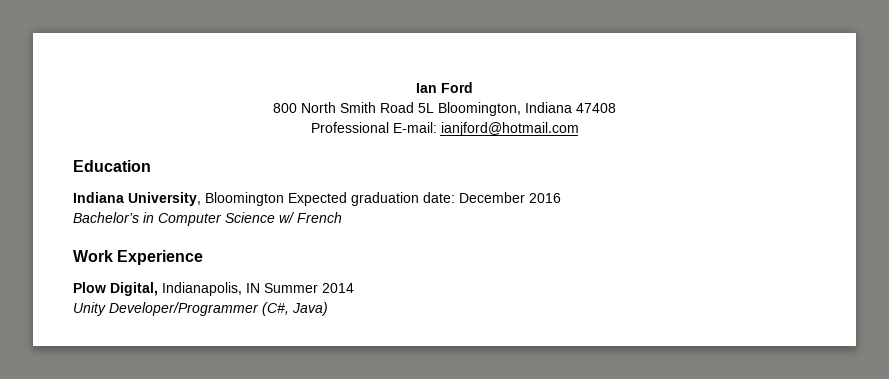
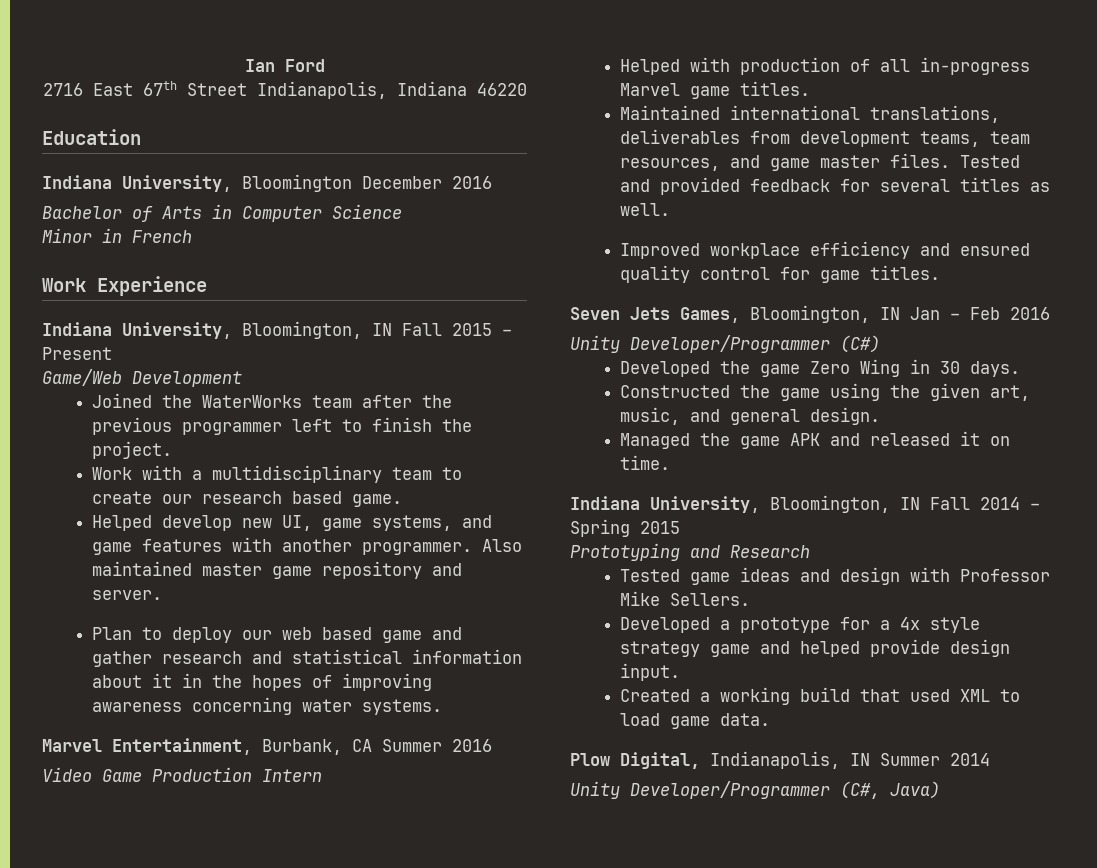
[273,102,616,116] [310,122,579,136] 800 North Smith Road 5L Bloomington, Indiana 47408 // Professional E-mail: ianjford@hotmail.com -> [42,81,527,99] 2716 East 67th Street Indianapolis, Indiana 46220
[288,192,455,206] Expected graduation date: -> (352, 183) none
[73,212,139,223] Bachelor’s -> [42,206,202,222] Bachelor of Arts
[279,212,295,223] w/ -> [42,228,122,243] // Minor in
(204, 257) none -> [42,321,512,339] [42,347,112,360] [42,369,242,387] [91,393,452,408] [91,417,472,435] [91,441,172,459] [91,465,462,483] [91,491,402,507] [91,515,492,531] [91,537,522,555] [91,561,462,579] [91,590,162,600] [91,627,462,643] [91,649,522,667] [91,673,432,691] [91,697,442,715] [42,738,492,755] [42,767,322,782] [619,57,1030,75] [619,81,810,99] [619,105,1000,123] [619,129,1030,147] [619,153,1020,171] [619,177,1050,195] [619,203,670,216] [619,241,1030,259] [619,265,940,283] [570,305,1050,323] [570,335,880,353] [619,359,1020,377] [619,383,1030,401] [619,407,880,425] [619,431,1010,449] [619,455,670,470] [570,495,1040,513] [570,519,680,537] [570,543,810,561] [619,567,1050,585] [619,591,750,606] [619,617,980,633] [619,639,1010,657] [619,663,680,681] [619,687,1020,705] [619,713,770,729] // Indiana University, Bloomington, IN Fall 2015 – Present // Game/Web Development // Joined the WaterWorks team after the previous programmer left to finish the project. // Work with a multidisciplinary team to create our research based game. // Helped develop new UI, game systems, and game features with another programmer. Also maintained master game repository and server. // Plan to deploy our web based game and gather research and statistical information about it in the hopes of improving awareness concerning water systems. // Marvel Entertainment, Burbank, CA Summer 2016 // Video Game Production Intern // Helped with production of all in-progress Marvel game titles. // Maintained international translations, deliverables from development teams, team resources, and game master files. Tested and provided feedback for several titles as well. // Improved workplace efficiency and ensured quality control for game titles. // Seven Jets Games, Bloomington, IN Jan – Feb 2016 // Unity Developer/Programmer (C#) // Developed the game Zero Wing in 30 days. // Constructed the game using the given art, music, and general design. // Managed the game APK and released it on time. // Indiana University, Bloomington, IN Fall 2014 – Spring 2015 // Prototyping and Research // Tested game ideas and design with Professor Mike Sellers. // Developed a prototype for a 4x style strategy game and helped provide design input. // Created a working build that used XML to load game data.

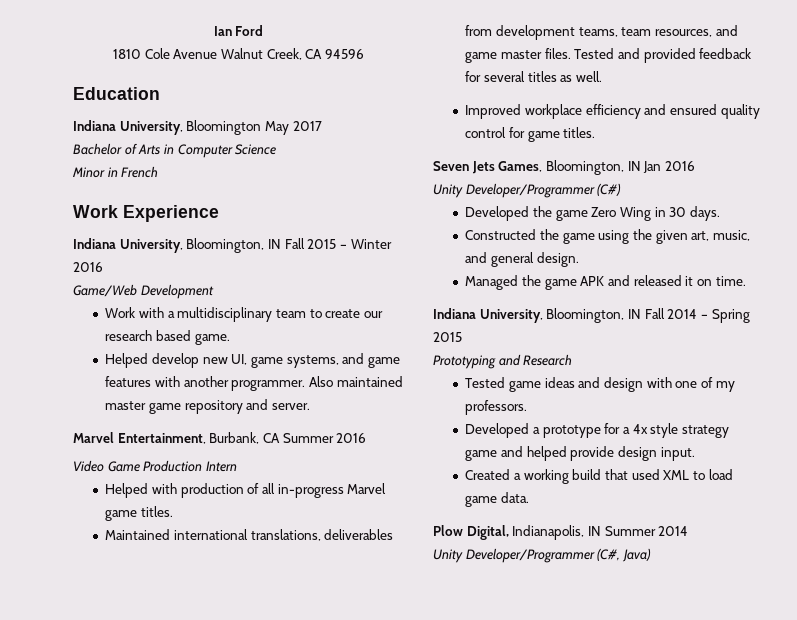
[42,81,527,99] 2716 East 67th Street Indianapolis, Indiana 46220 -> [113,48,364,60] 1810 Cole Avenue Walnut Creek, CA 94596
[362,176,492,189] December 2016 -> [264,121,322,135] May 2017
[42,347,112,360] Present -> [350,239,392,249] [73,262,103,272] Winter 2016
[91,393,452,408] [91,417,472,435] [91,441,172,459] // Joined the WaterWorks team after the previous programmer left to finish the project. -> (214, 291) none
[91,627,462,643] [91,649,522,667] [91,673,432,691] [91,697,442,715] // Plan to deploy our web based game and gather research and statistical information about it in the hopes of improving awareness concerning water systems. -> (310, 406) none
[950,307,1000,320] – Feb -> (662, 167) none
[959,569,1050,582] [619,591,750,606] Professor Mike Sellers. -> [675,377,735,392] [465,400,528,415] one of my professors.

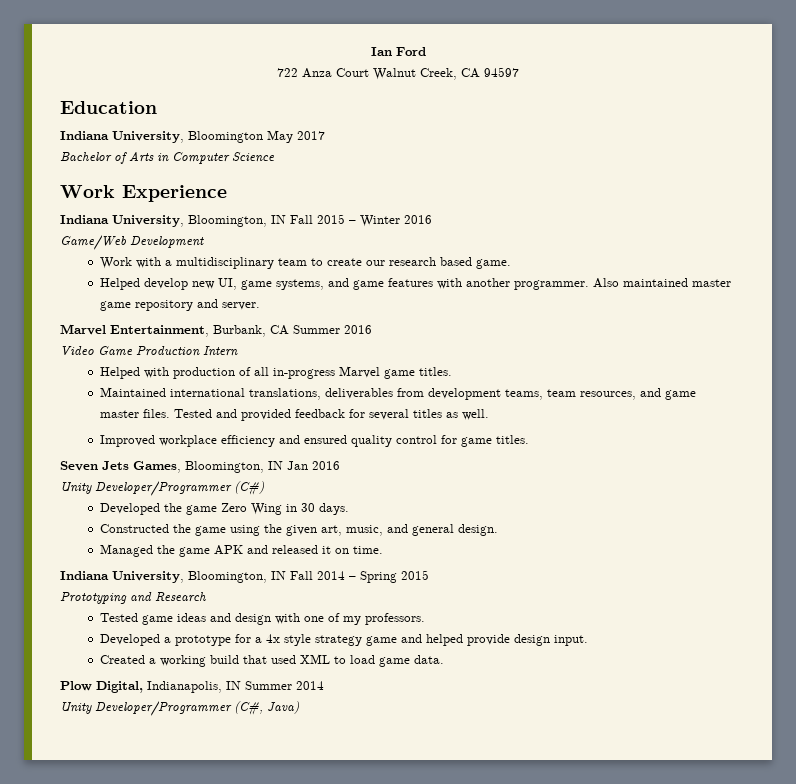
[113,48,218,59] 1810 Cole Avenue -> [277,68,369,78] 722 Anza Court
[324,49,364,59] 94596 -> [484,67,519,77] 94597
[72,166,159,178] // Minor in French -> (275, 157) none

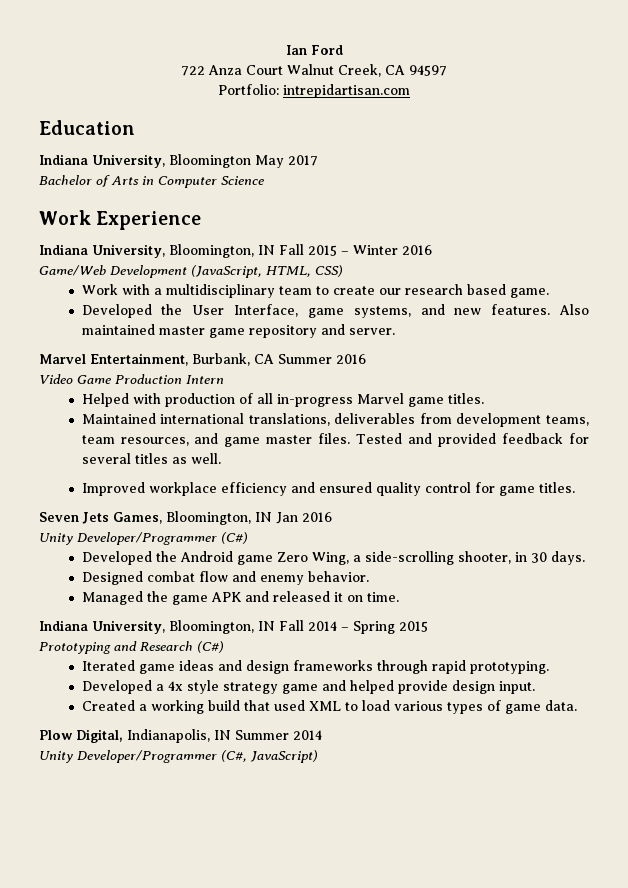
(519, 72) none -> [218,84,410,98] // Portfolio: intrepidartisan.com
(204, 242) none -> [191,265,343,278] (JavaScript, HTML, CSS)
[99,278,589,290] Helped develop new UI, game systems, and game features with another programmer. -> [81,304,551,318] Developed the User Interface, game systems, and new features.
(182, 507) none -> [179,551,233,562] Android
[250,503,282,515] Wing -> [311,551,511,565] Wing, a side-scrolling shooter,
[99,524,498,536] Constructed the game using the given art, music, and general design. -> [81,571,369,585] Designed combat flow and enemy behavior.
[99,613,138,622] // Tested -> [197,641,224,653] [81,660,135,671] (C#) // Iterated
[274,613,425,625] with one of my professors. -> [292,660,549,674] frameworks through rapid prototyping.
[174,634,262,646] prototype for a -> (164, 687) none
(375, 659) none -> [393,700,501,714] various types of
[267,701,299,714] Java) -> [250,750,318,763] JavaScript)

